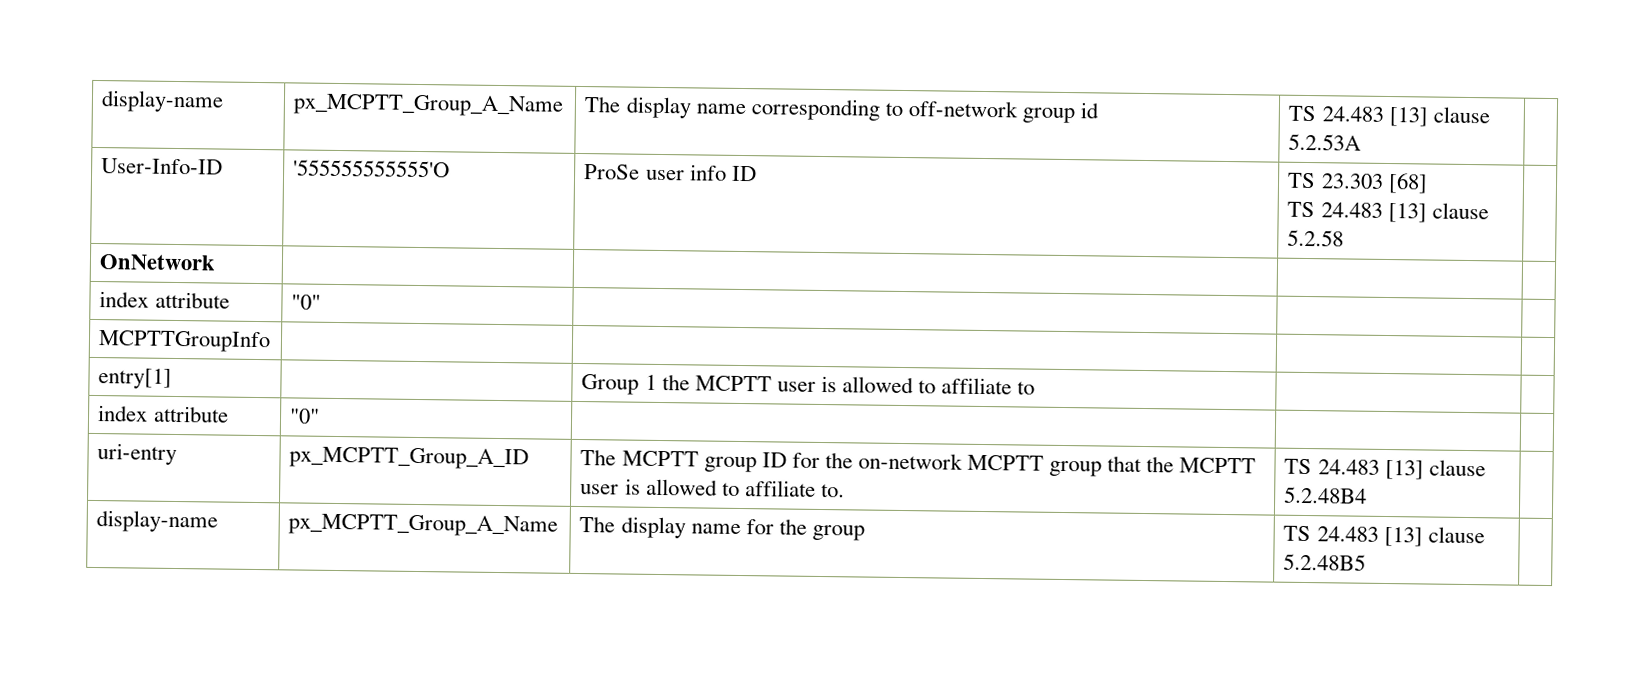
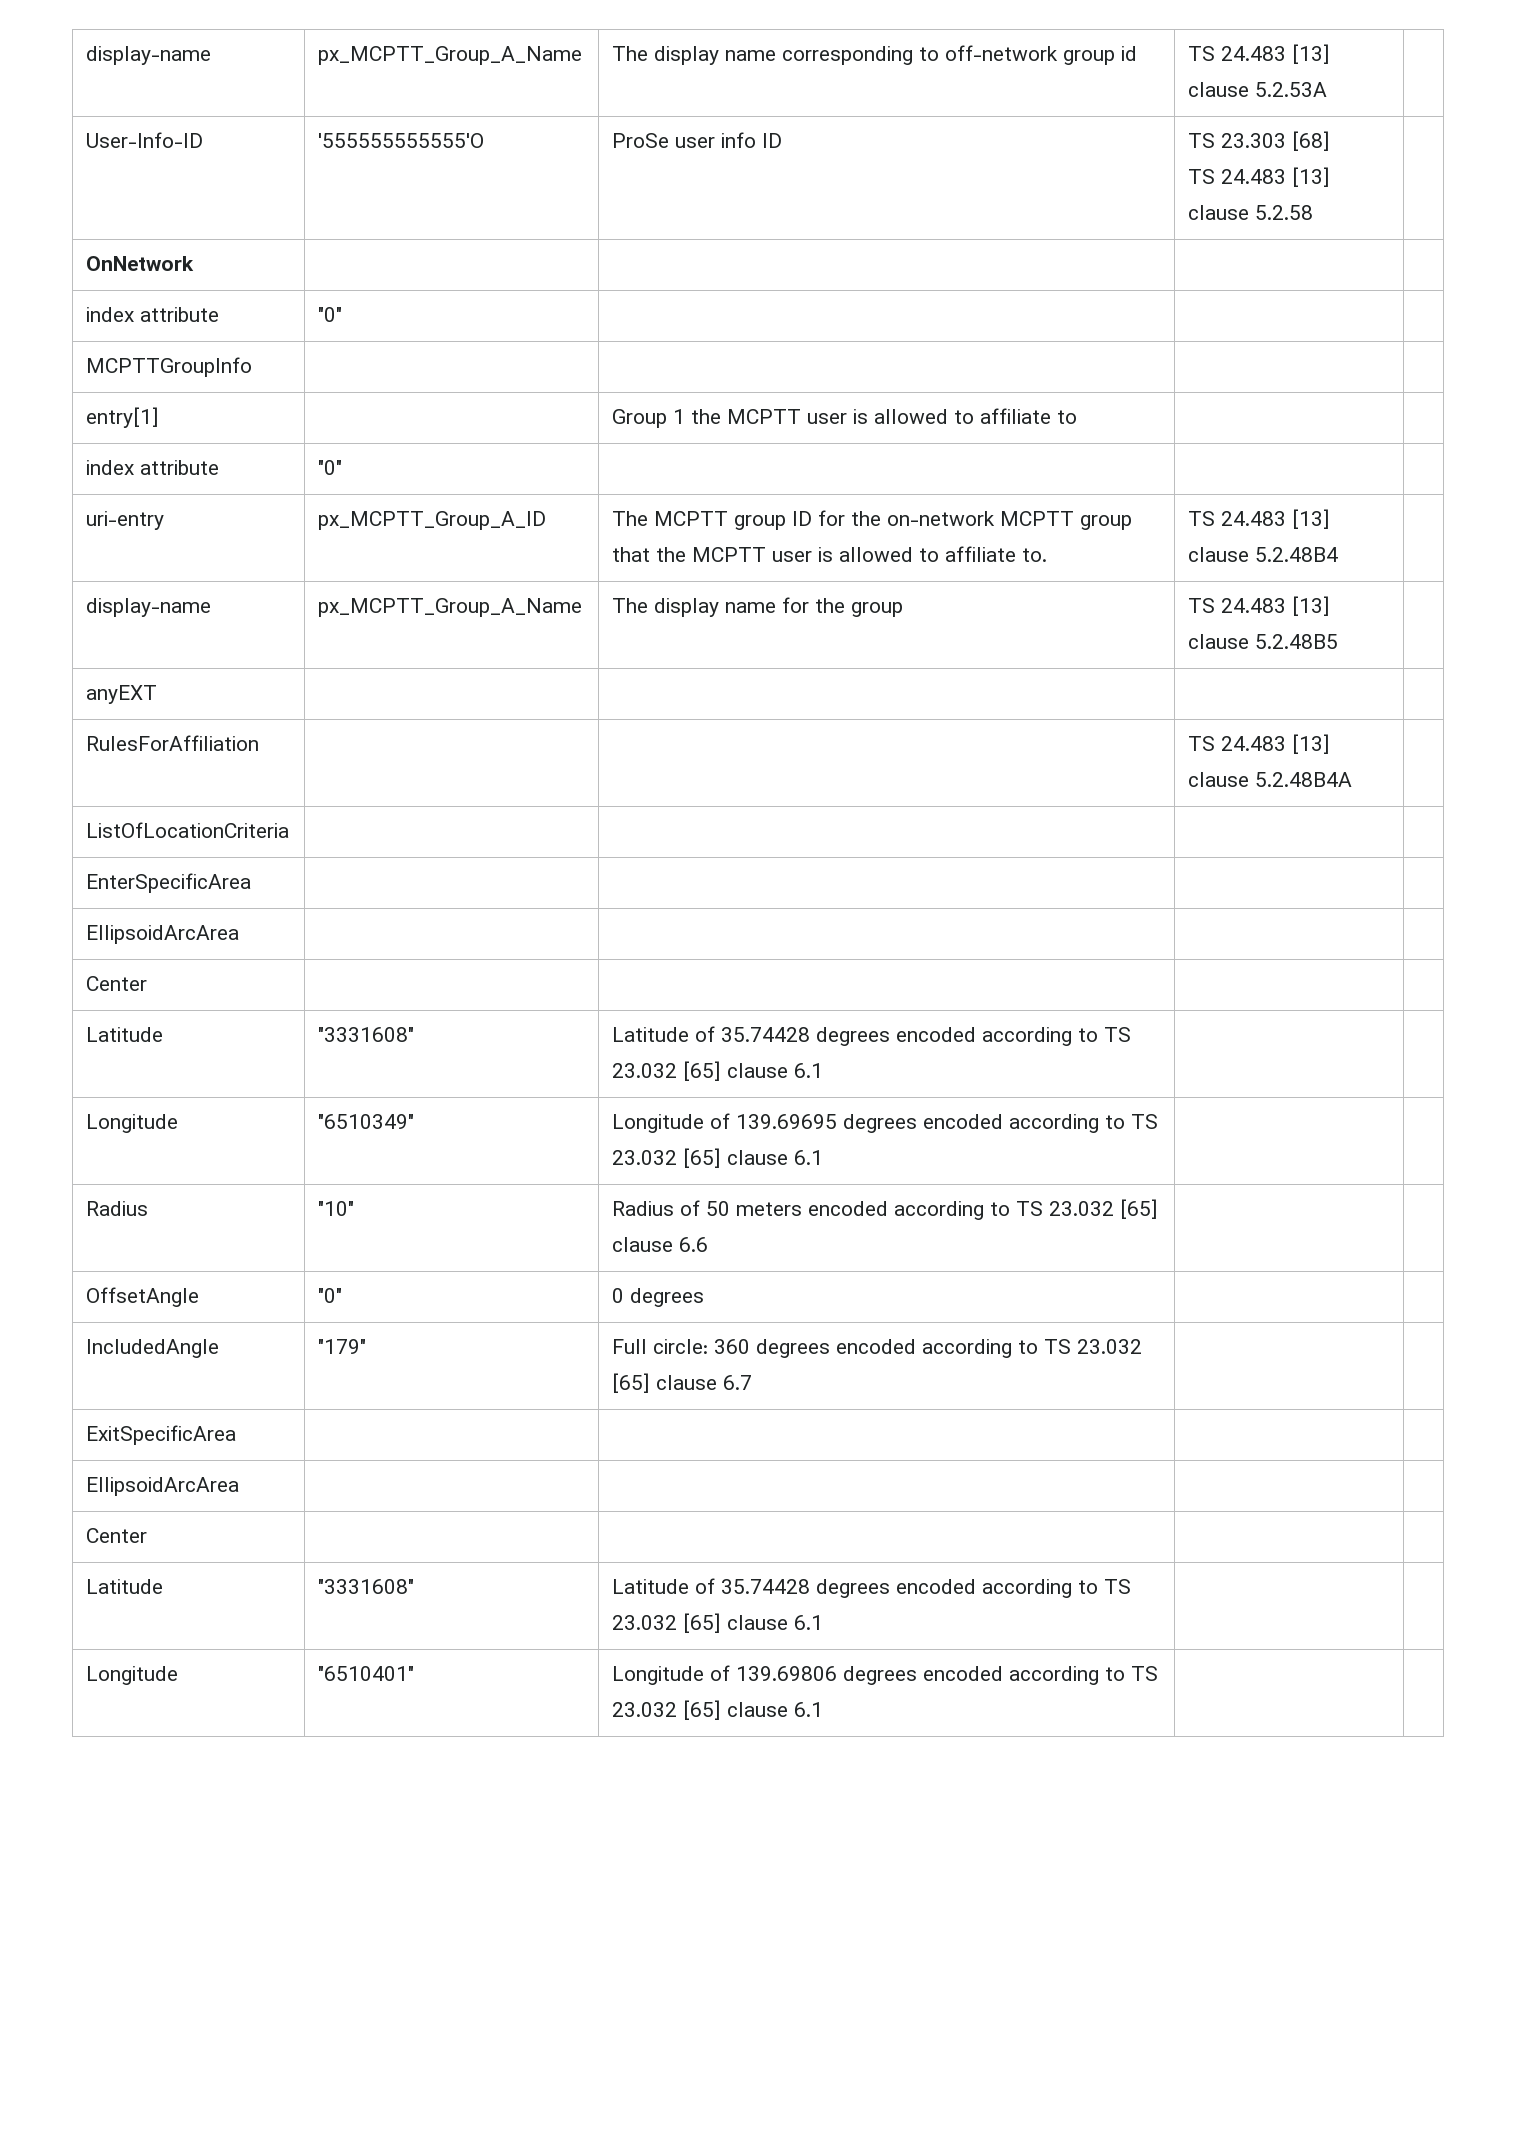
(1367, 562) none -> [86,685,158,704] [86,735,260,751] [1188,734,1331,754] [1188,772,1353,787] [86,822,290,838] [86,873,252,893] [86,925,240,944] [86,976,148,991] [86,1027,164,1042] [318,1027,415,1042] [612,1026,1132,1046] [612,1061,824,1081] [86,1114,179,1133] [318,1114,415,1129] [612,1113,1159,1133] [612,1148,824,1168] [86,1201,149,1216] [318,1201,355,1216] [612,1199,1159,1220] [612,1237,709,1252] [86,1287,200,1307] [318,1288,343,1303] [612,1288,705,1307] [86,1339,220,1358] [318,1339,367,1354] [612,1339,1143,1358] [612,1373,753,1393] [86,1425,237,1445] [86,1477,240,1496] [86,1528,148,1543] [86,1579,164,1594] [318,1579,415,1594] [612,1578,1132,1598] [612,1613,824,1633] [86,1666,179,1685] [318,1666,415,1681] [612,1665,1159,1685] [612,1700,824,1720] // anyEXT | | | | // RulesForAffiliation | | | TS 24.483 [13] clause 5.2.48B4A | // ListOfLocationCriteria | | | | // EnterSpecificArea | | | | // EllipsoidArcArea | | | | // Center | | | | // Latitude | "3331608" | Latitude of 35.74428 degrees encoded according to TS 23.032 [65] clause 6.1 | | // Longitude | "6510349" | Longitude of 139.69695 degrees encoded according to TS 23.032 [65] clause 6.1 | | // Radius | "10" | Radius of 50 meters encoded according to TS 23.032 [65] clause 6.6 | | // OffsetAngle | "0" | 0 degrees | | // IncludedAngle | "179" | Full circle: 360 degrees encoded according to TS 23.032 [65] clause 6.7 | | // ExitSpecificArea | | | | // EllipsoidArcArea | | | | // Center | | | | // Latitude | "3331608" | Latitude of 35.74428 degrees encoded according to TS 23.032 [65] clause 6.1 | | // Longitude | "6510401" | Longitude of 139.69806 degrees encoded according to TS 23.032 [65] clause 6.1 | |

